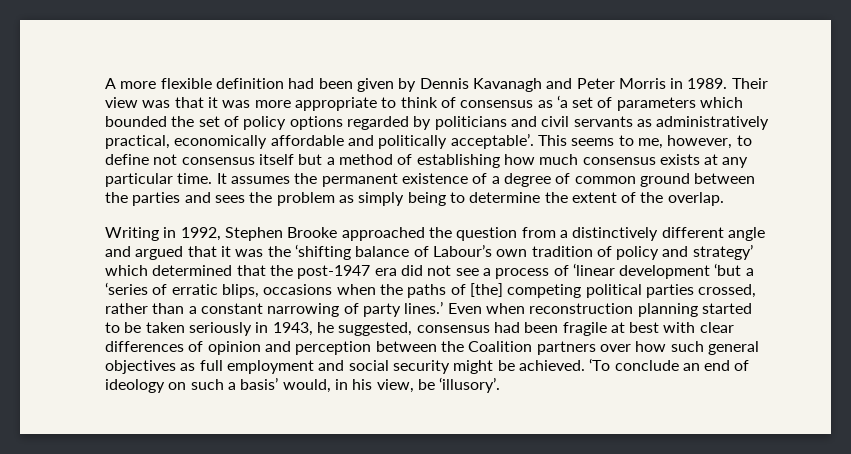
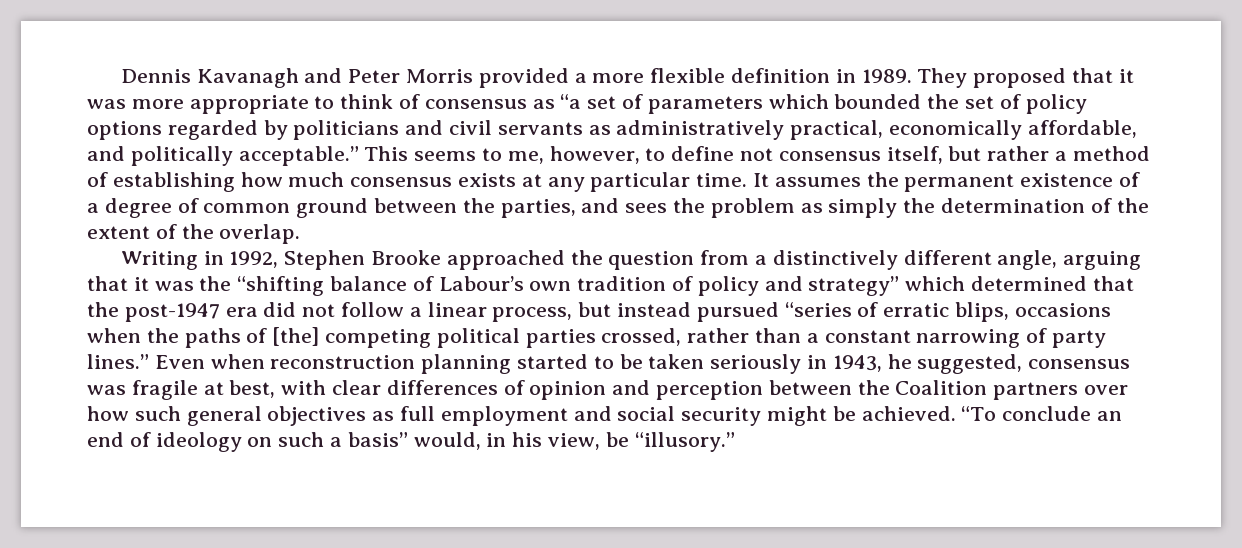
[105,78,417,92] A more flexible definition had been given by -> (120, 76) none
[670,78,768,89] [105,97,171,108] in 1989. Their view was -> [478,68,1067,88] provided a more flexible definition in 1989. They proposed
[556,95,568,108] ‘a -> [560,94,582,109] “a
[270,135,344,146] affordable -> [1027,120,1137,138] affordable,
[450,133,534,149] acceptable’. -> [238,146,359,166] acceptable.”
[258,154,323,165] itself but -> [886,146,1050,164] itself, but rather
[132,192,181,206] parties -> [500,199,576,218] parties,
[407,192,541,206] being to determine -> [903,198,1112,213] the determination of
[727,227,765,241] [105,246,184,260] angle and argued -> [997,250,1142,270] angle, arguing
[294,244,351,260] ‘shifting -> [237,276,325,296] “shifting
[692,244,753,260] strategy’ -> [808,276,900,296] strategy”
[455,263,754,279] [105,282,148,295] see a process of ‘linear development ‘but a ‘series -> [341,302,852,322] follow a linear process, but instead pursued “series
[404,301,444,314] lines.’ -> [87,354,149,369] lines.”
[493,322,559,333] had been -> [87,385,126,395] was
[629,322,660,333] best -> [229,380,276,398] best,
[589,358,611,371] ‘To -> [961,406,997,421] “To
[240,377,279,390] basis’ -> [347,432,408,447] basis”
[439,377,501,393] ‘illusory’. -> [634,432,735,452] “illusory.”

